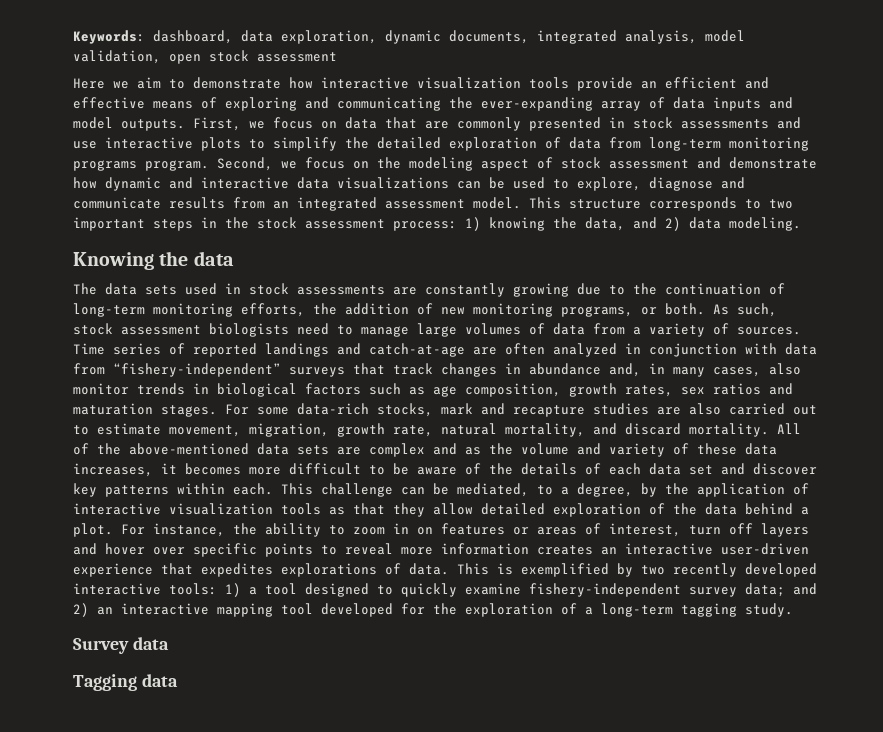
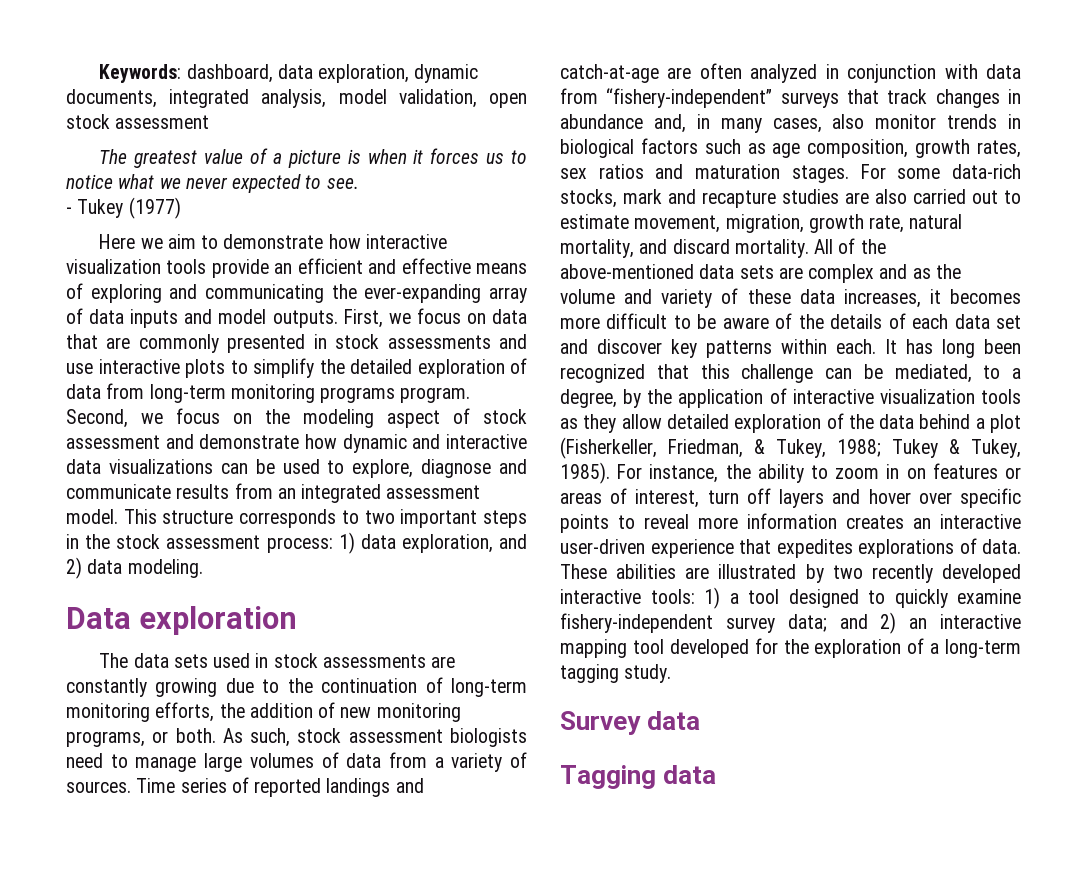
(337, 57) none -> [99,148,527,168] [66,174,359,193] [66,197,181,219] // The greatest value of a picture is when it forces us to notice what we never expected to see. // - Tukey (1977)
[489,217,625,231] knowing the data, -> [360,534,493,553] data exploration,
[73,251,234,270] Knowing the data -> [66,606,298,635] Data exploration
[281,483,313,495] This -> [885,339,1021,358] [560,364,730,383] It has long been recognized that this
[353,503,385,515] that -> (578, 423) none
[73,523,113,537] plot. -> [990,414,1022,433] [560,437,1021,459] [560,462,610,484] plot (Fisherkeller, Friedman, & Tukey, 1988; Tukey & Tukey, 1985).
[457,563,609,577] This is exemplified -> [560,564,797,579] These abilities are illustrated

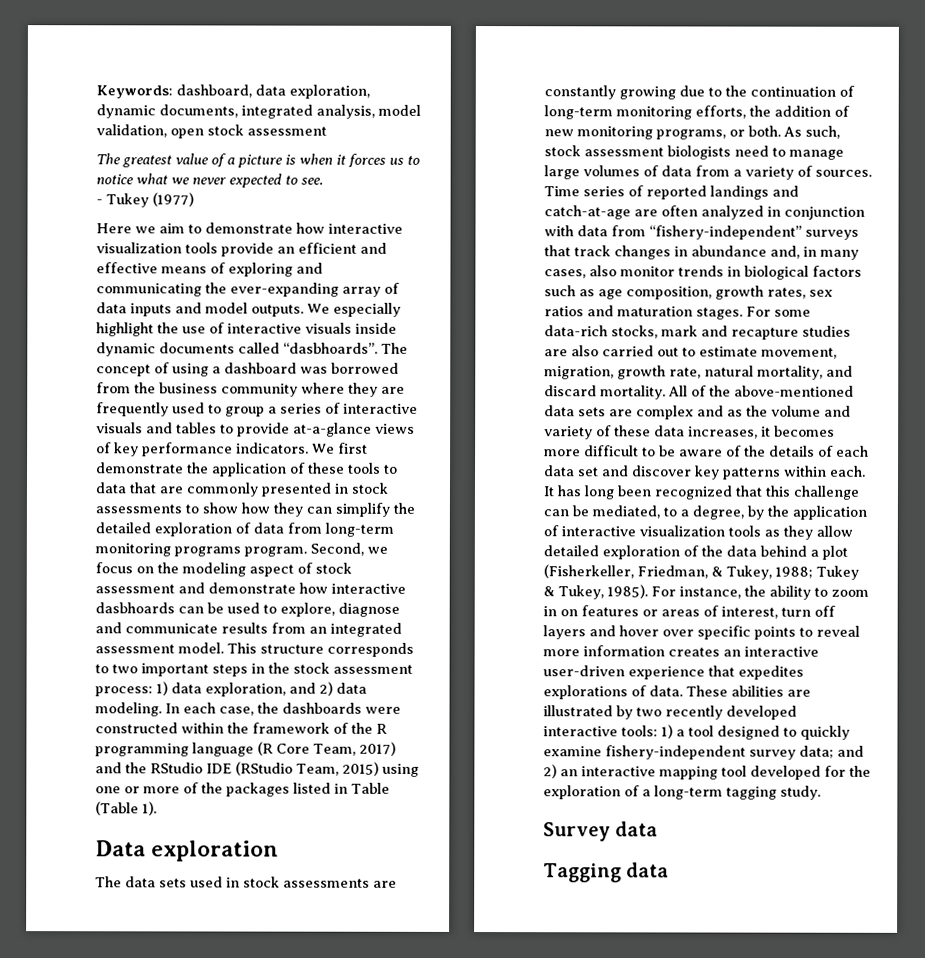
[343,308,486,328] First, we focus on -> [307,302,401,317] [96,322,397,337] [96,342,408,357] [96,362,399,377] [96,382,405,397] [96,402,418,417] [96,422,415,437] [96,442,368,457] [96,462,398,477] We especially highlight the use of interactive visuals inside dynamic documents called “dasbhoards”. The concept of using a dashboard was borrowed from the business community where they are frequently used to group a series of interactive visuals and tables to provide at-a-glance views of key performance indicators. We first demonstrate the application of these tools to
[499,334,527,349] [66,359,248,378] and use interactive plots to -> [185,502,332,517] to show how they can
[342,434,527,453] [66,459,213,474] dynamic and interactive data visualizations -> [331,583,406,594] [95,602,175,614] interactive dasbhoards
(203, 568) none -> [165,702,401,716] [95,722,387,734] [95,741,396,757] [95,761,419,777] [95,782,390,797] [95,801,157,816] In each case, the dashboards were constructed within the framework of the R programming language (R Core Team, 2017) and the RStudio IDE (RStudio Team, 2015) using one or more of the packages listed in Table (Table 1).

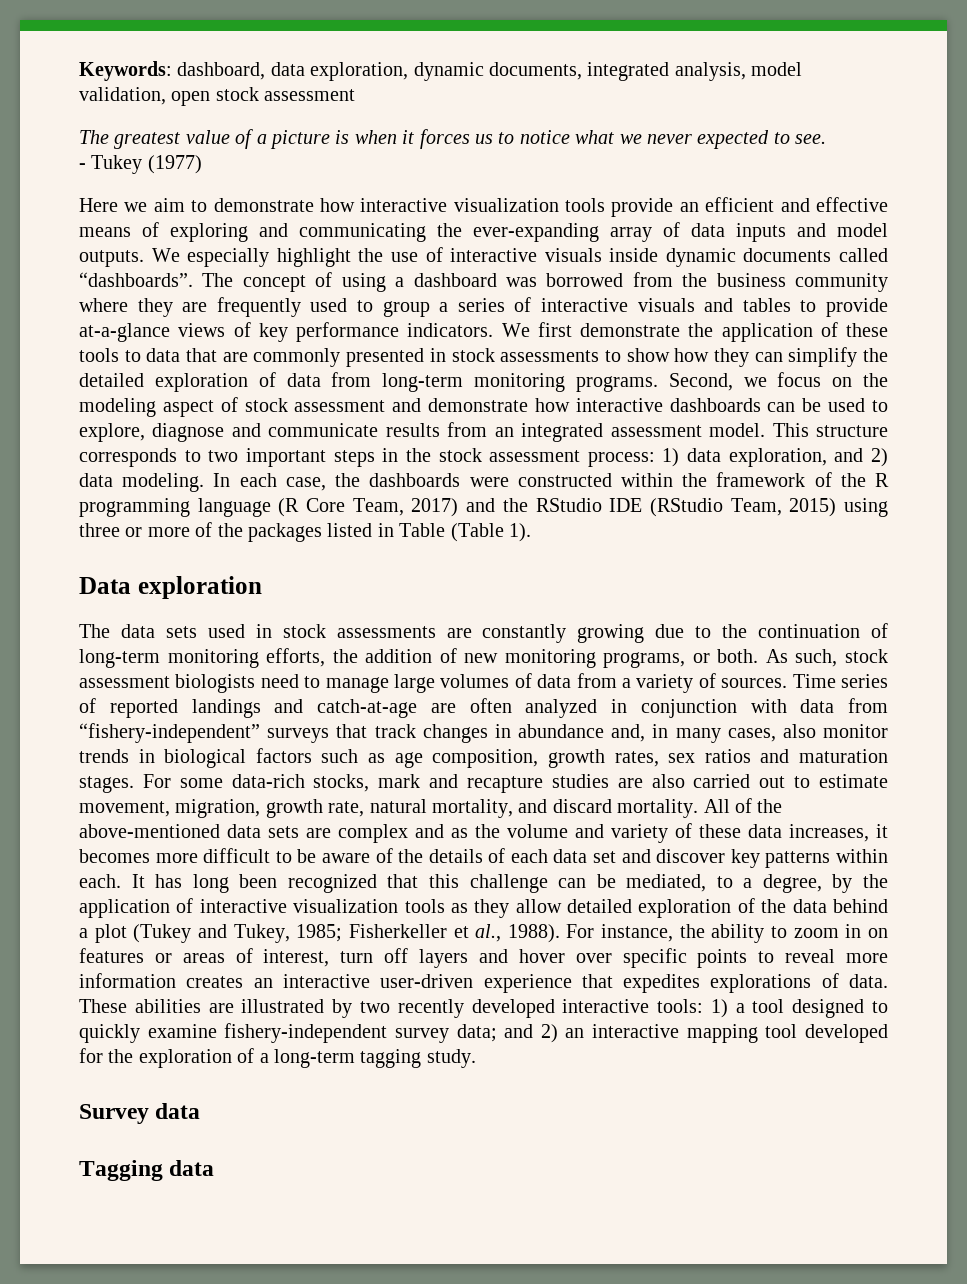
[283,342,378,354] “dasbhoards”. -> [79,272,193,287] “dashboards”.
[174,546,307,557] programs program. -> [575,376,658,392] programs.
[95,602,175,614] dasbhoards -> [669,398,761,412] dashboards
[95,786,121,794] one -> [79,523,120,537] three
[543,564,859,580] [543,584,648,600] (Fisherkeller, Friedman, & Tukey, 1988; Tukey & Tukey, 1985). -> [133,924,560,943] (Tukey and Tukey, 1985; Fisherkeller et al., 1988).

